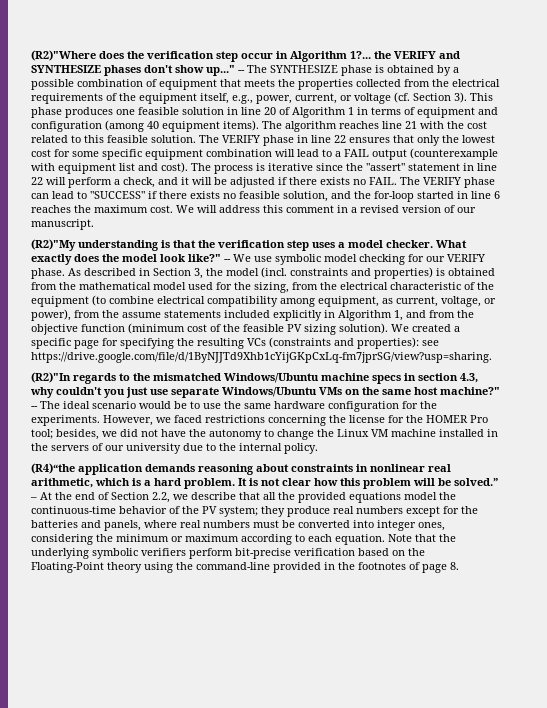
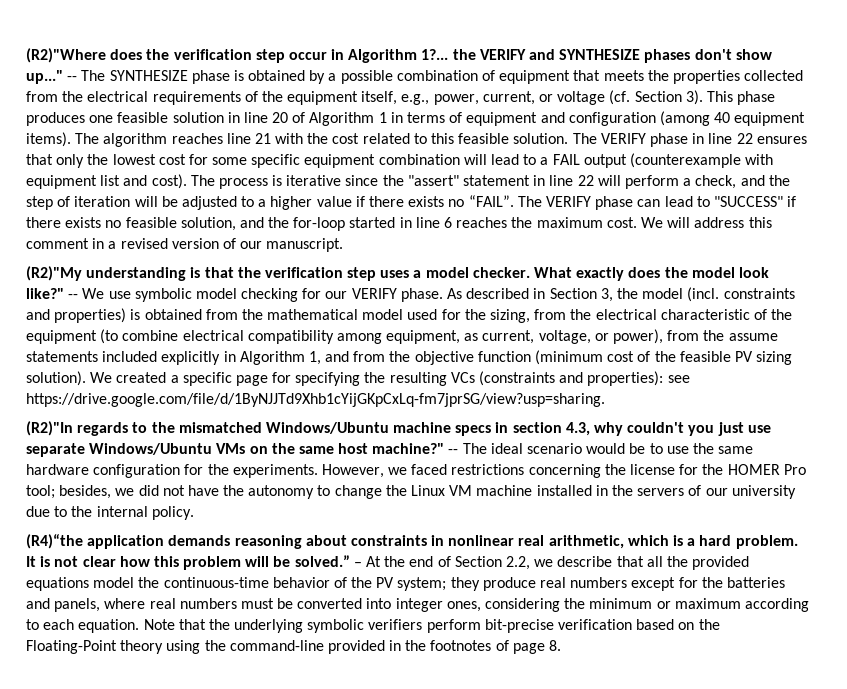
[181,177,397,188] it will be adjusted if there exists no FAIL. -> [768,175,790,186] [26,195,514,210] the step of iteration will be adjusted to a higher value if there exists no “FAIL”.

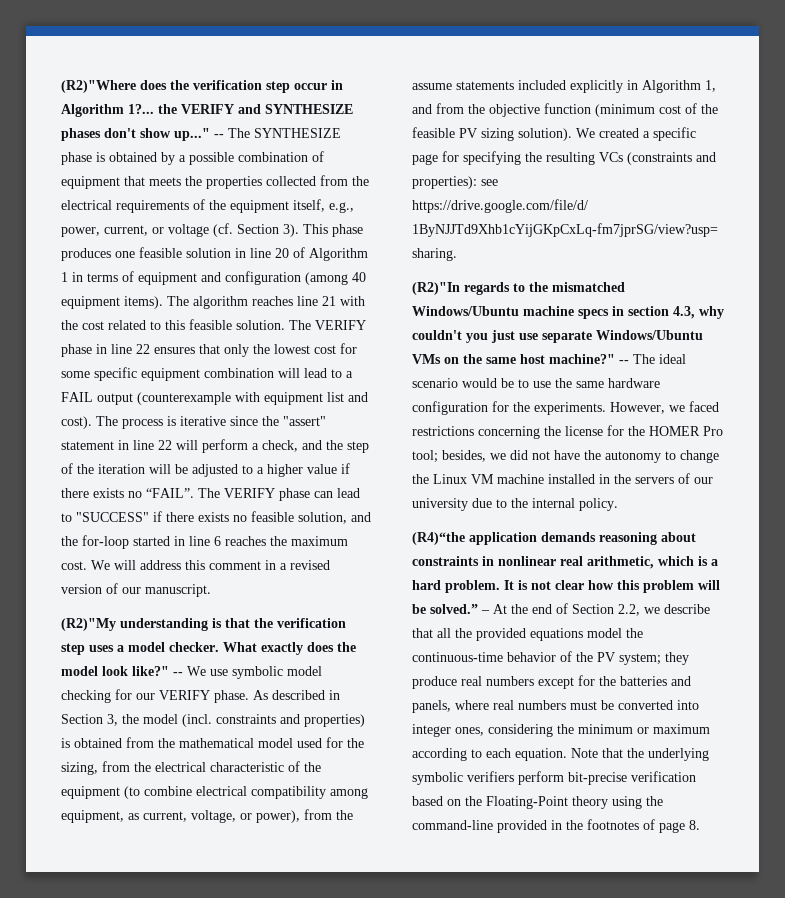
(71, 201) none -> [77,464,94,474] the

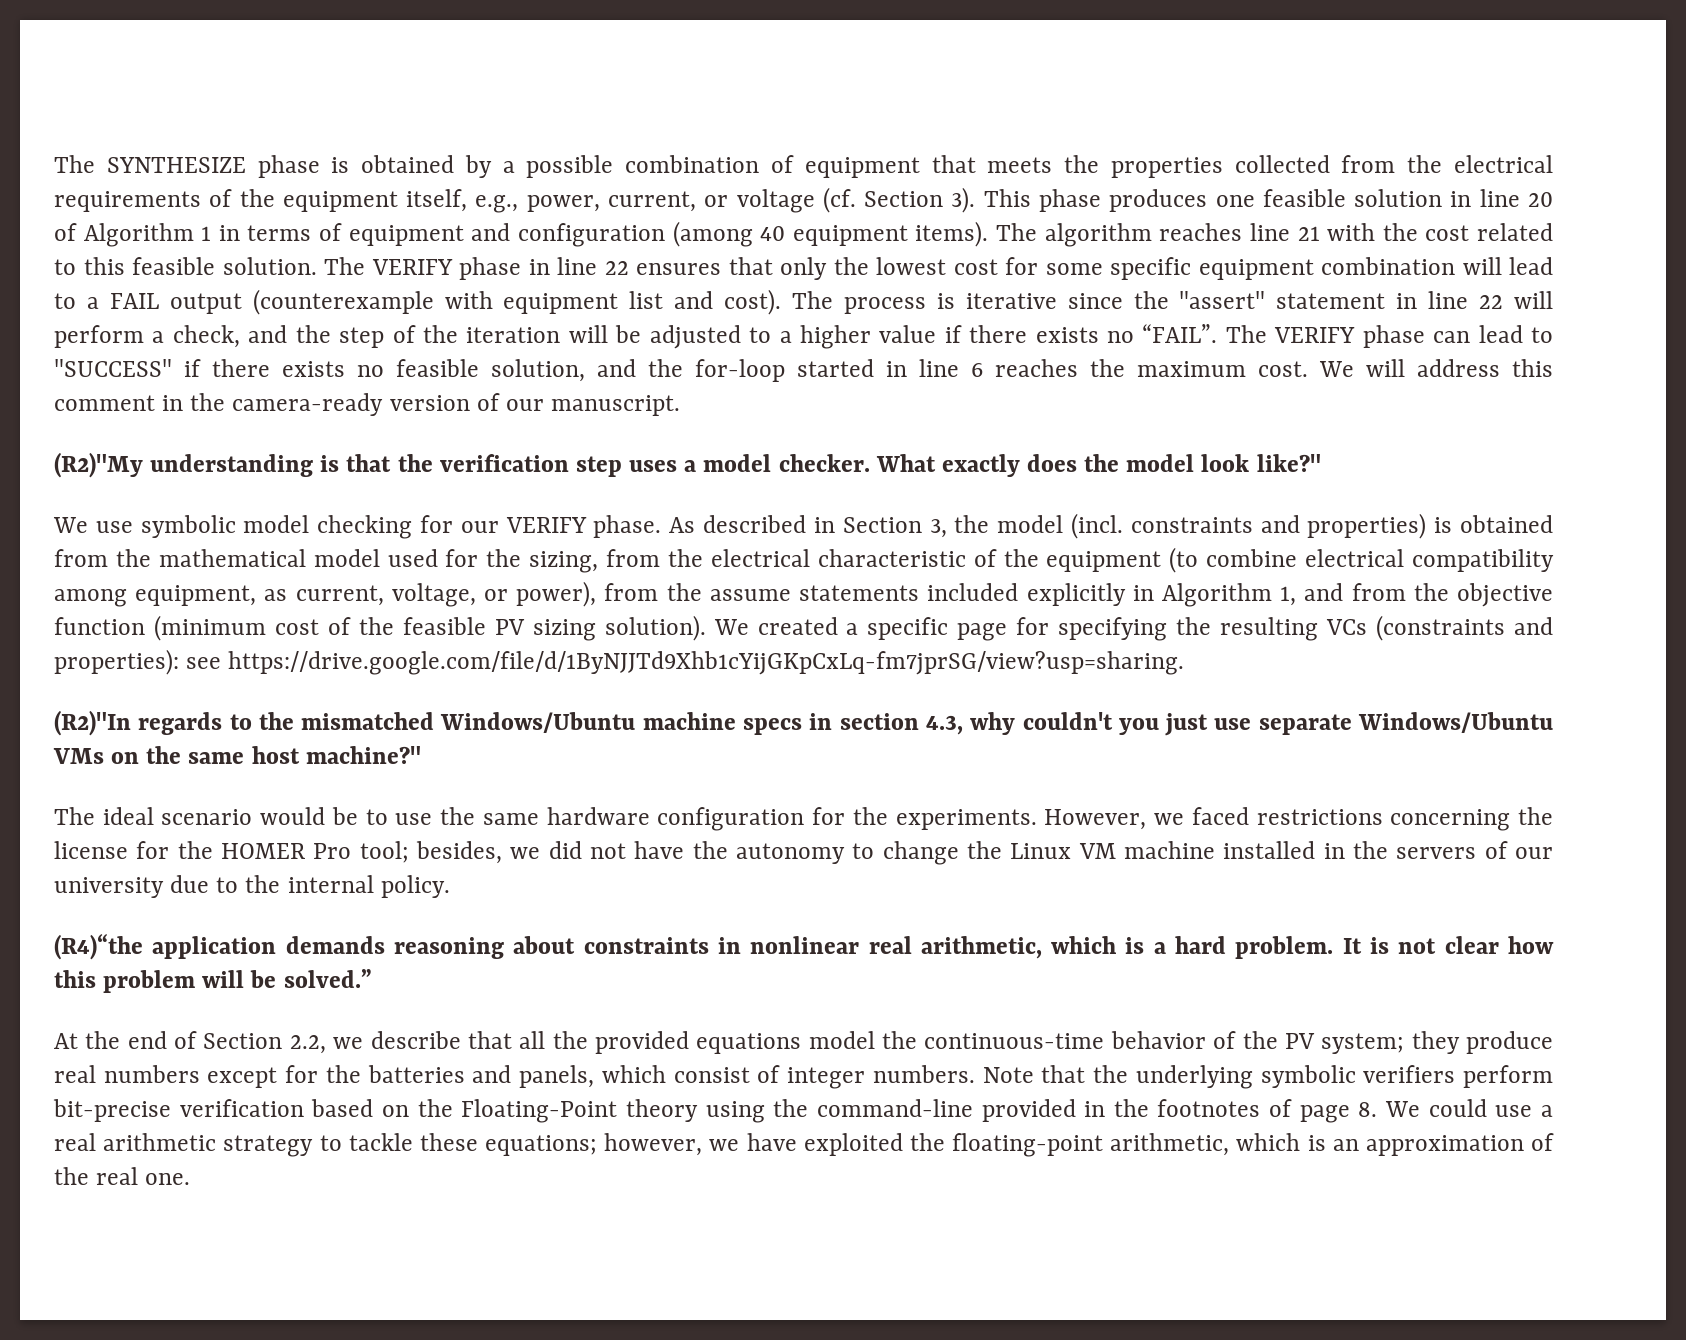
[61,80,343,93] [61,104,353,117] [61,128,224,141] (R2)"Where does the verification step occur in Algorithm 1?... the VERIFY and SYNTHESIZE phases don't show up..." -- -> (54, 164) none
[280,560,330,570] a revised -> [190,393,384,416] the camera-ready
[173,672,183,676] -- -> (1321, 463) //
[619,360,629,364] -- -> (421, 755) //
[481,610,490,614] – -> (372, 978) //
[455,700,699,710] [412,724,710,737] [412,748,567,761] where real numbers must be converted into integer ones, considering the minimum or maximum according to each equation. -> [601,1065,975,1089] which consist of integer numbers.
(700, 825) none -> [1385,1099,1554,1117] [54,1133,1555,1157] [54,1167,191,1185] We could use a real arithmetic strategy to tackle these equations; however, we have exploited the floating-point arithmetic, which is an approximation of the real one.

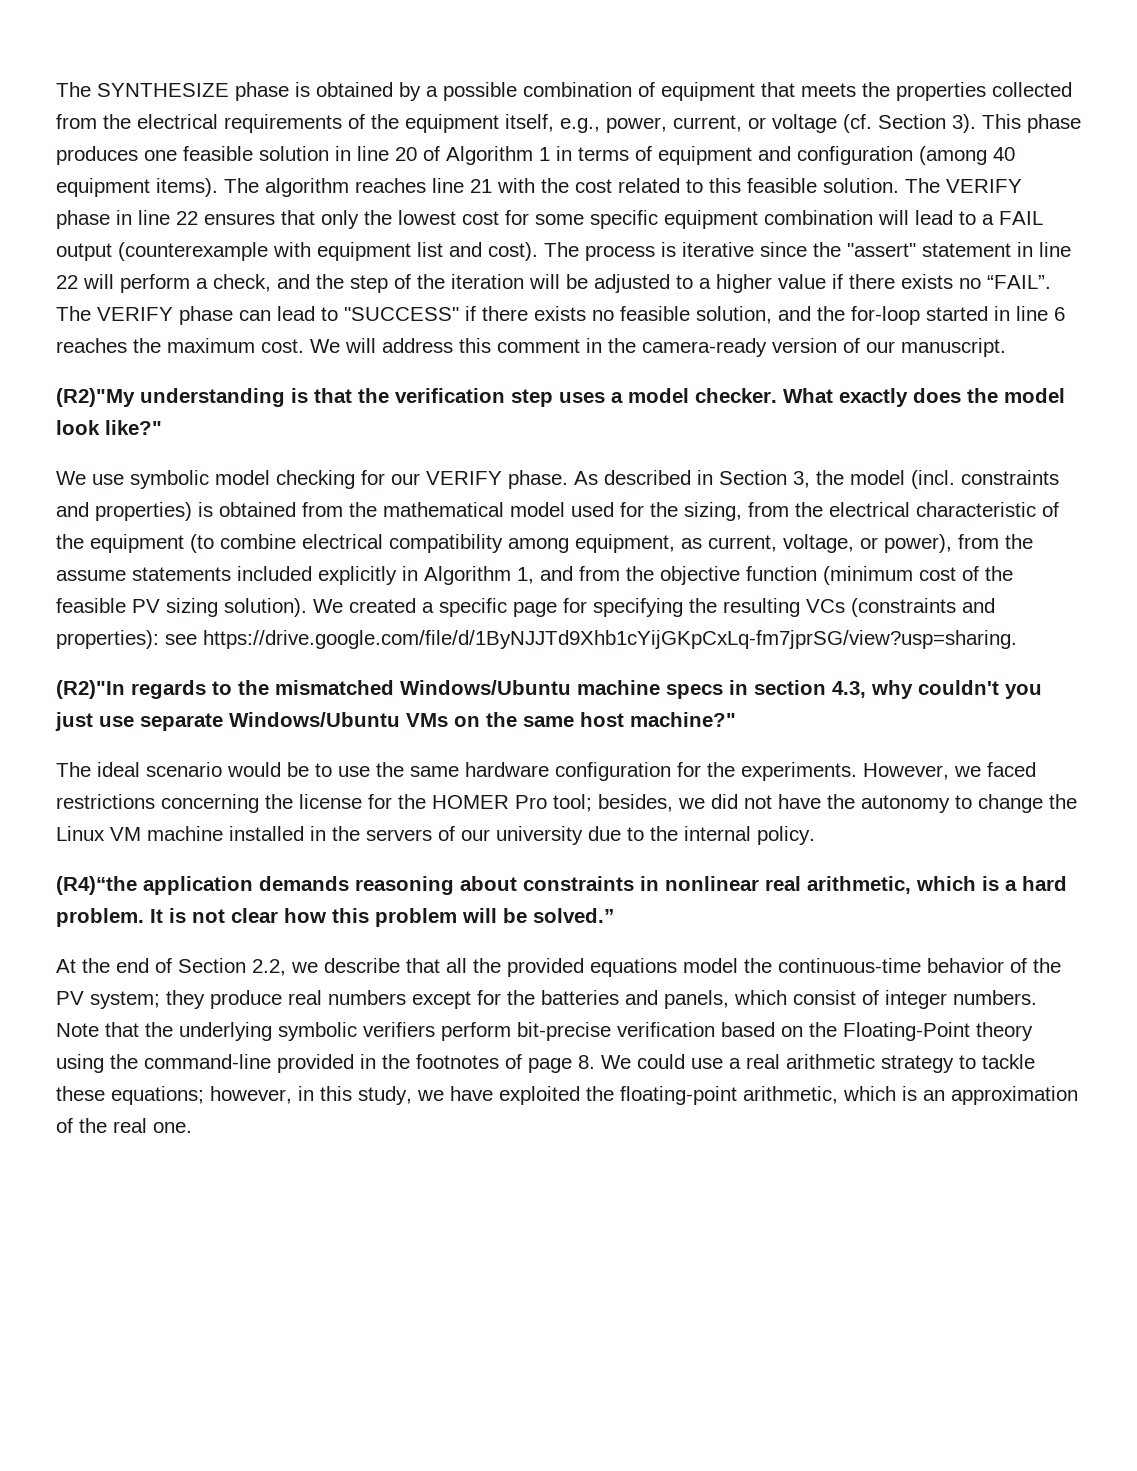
(703, 1144) none -> [298,1086,412,1105] in this study,

